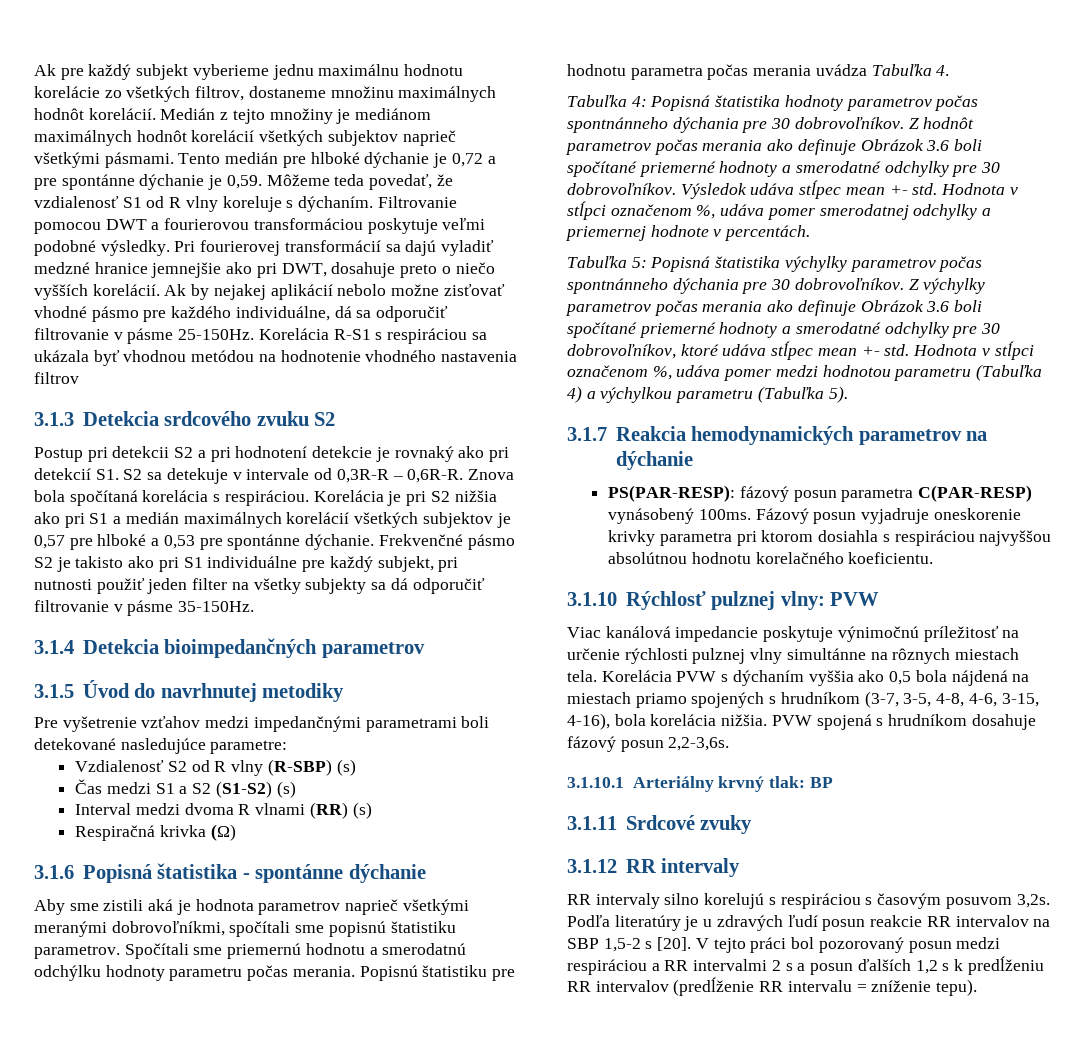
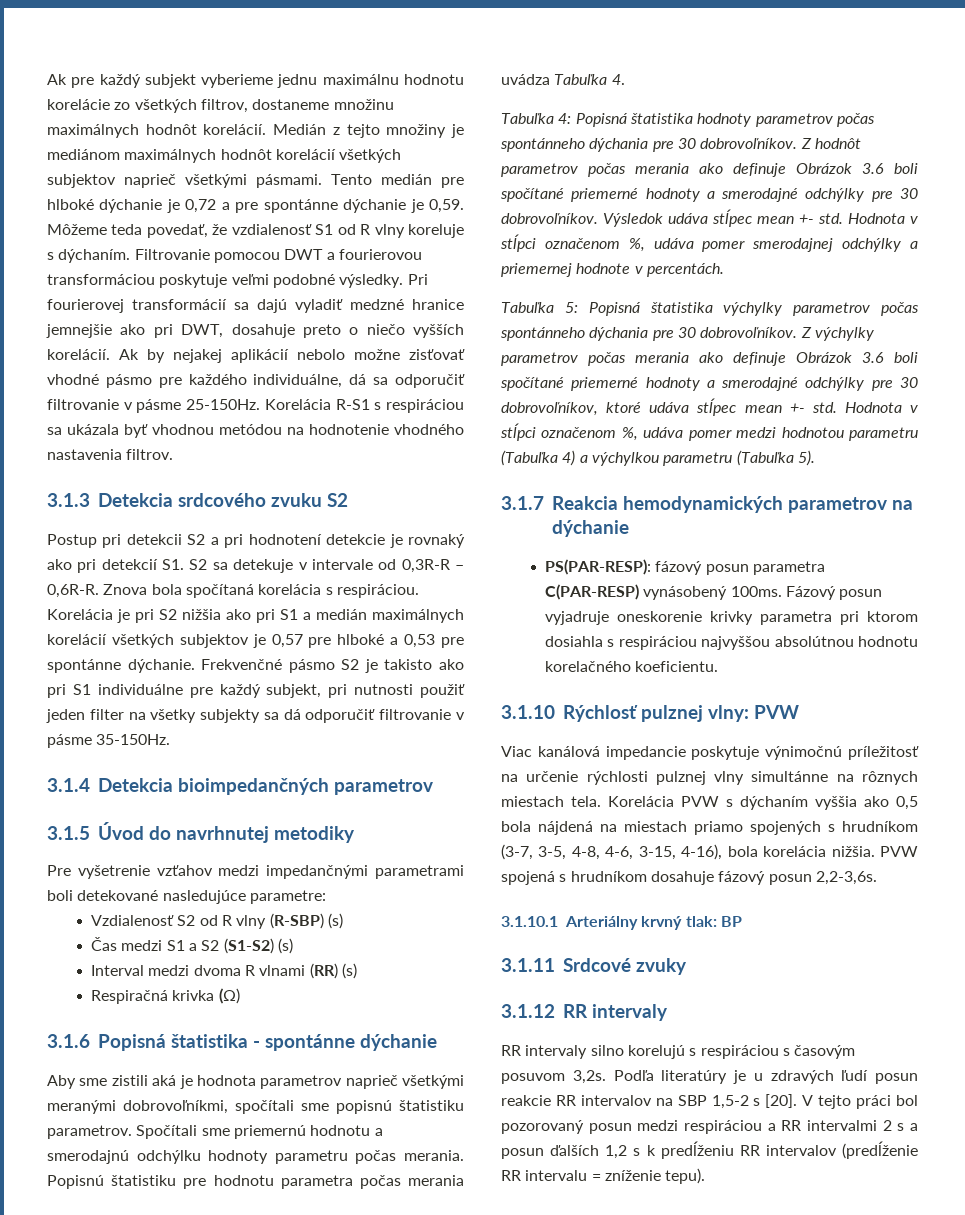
[34,372,79,384] filtrov -> [126,449,174,460] filtrov.
[382,943,467,955] smerodatnú -> [47,1150,129,1164] smerodajnú
[567,117,668,133] spontnánneho -> [500,138,585,152] spontánneho
[795,161,949,177] smerodatné odchylky -> [721,188,865,202] smerodajné odchýlky
[819,204,978,220] smerodatnej odchylky -> [752,238,902,252] smerodajnej odchýlky
[567,278,668,294] spontnánneho -> [500,327,585,341] spontánneho
[795,322,949,338] smerodatné odchylky -> [721,377,865,391] smerodajné odchýlky

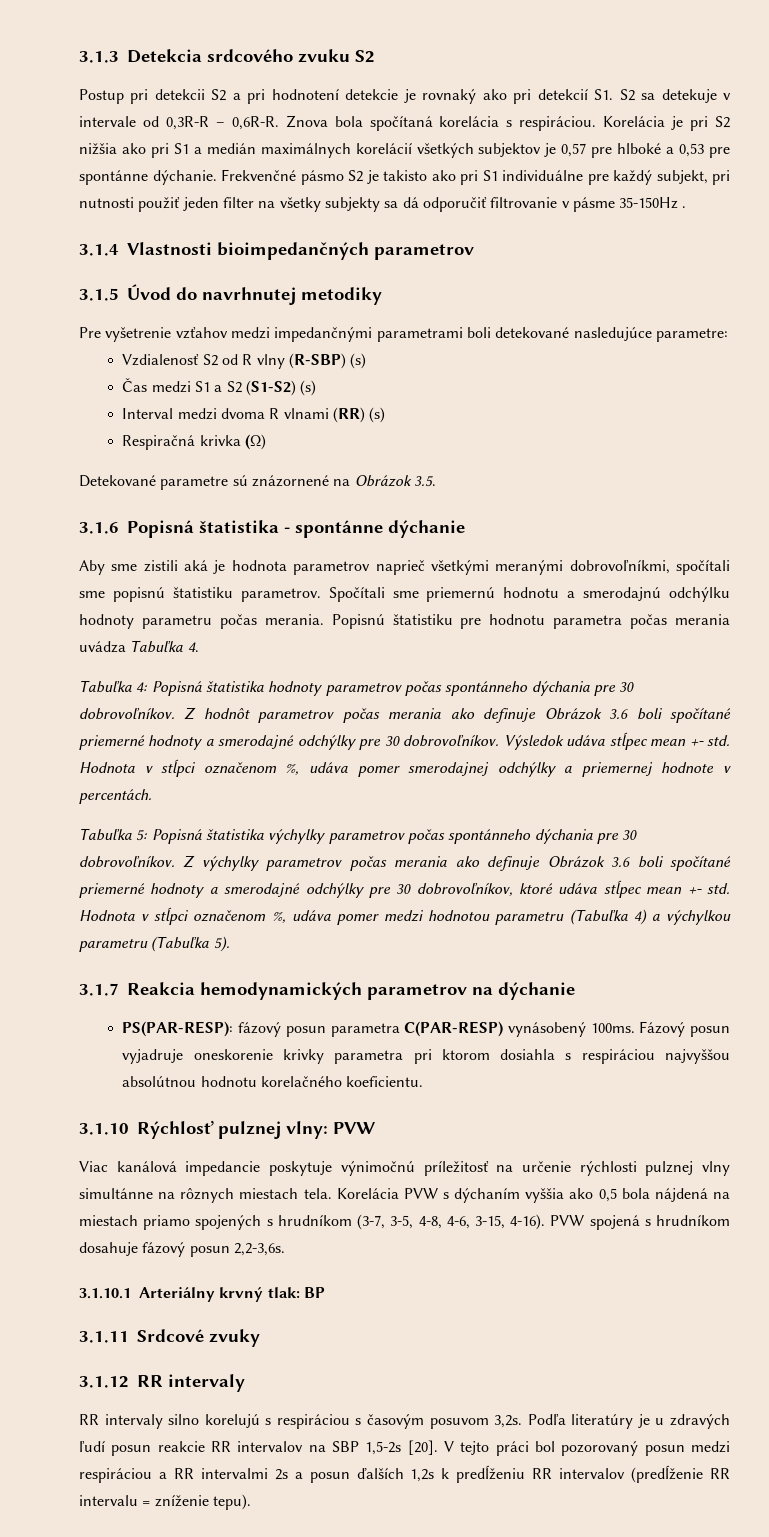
[47,74,464,88] [47,99,394,113] [47,124,465,138] [47,149,402,163] [47,174,464,188] [47,199,465,213] [47,224,465,238] [47,249,422,263] [47,274,428,288] [47,299,464,313] [46,324,464,338] [47,349,465,363] [47,374,465,388] [47,399,465,413] [47,424,464,438] [47,449,174,460] Ak pre každý subjekt vyberieme jednu maximálnu hodnotu korelácie zo všetkých filtrov, dostaneme množinu maximálnych hodnôt korelácií. Medián z tejto množiny je mediánom maximálnych hodnôt korelácií všetkých subjektov naprieč všetkými pásmami. Tento medián pre hlboké dýchanie je 0,72 a pre spontánne dýchanie je 0,59. Môžeme teda povedať, že vzdialenosť S1 od R vlny koreluje s dýchaním. Filtrovanie pomocou DWT a fourierovou transformáciou poskytuje veľmi podobné výsledky. Pri fourierovej transformácií sa dajú vyladiť medzné hranice jemnejšie ako pri DWT, dosahuje preto o niečo vyšších korelácií. Ak by nejakej aplikácií nebolo možne zisťovať vhodné pásmo pre každého individuálne, dá sa odporučiť filtrovanie v pásme 25-150Hz. Korelácia R-S1 s respiráciou sa ukázala byť vhodnou metódou na hodnotenie vhodného nastavenia filtrov. // -> (79, 57) none
[96,734,171,745] 35-150Hz. -> [619,197,687,209] 35-150Hz .
[98,778,173,792] Detekcia -> [127,242,212,255] Vlastnosti
(240, 996) none -> [79,475,436,490] // Detekované parametre sú znázornené na Obrázok 3.5.
[681,844,875,860] 4-16), bola korelácia nižšia. -> [510,1214,546,1230] 4-16).
[711,1095,761,1109] 1,5-2 s -> [365,1441,402,1455] 1,5-2s
[882,1120,905,1131] 2 s -> [274,1469,288,1480] 2s
[605,1145,641,1159] 1,2 s -> [410,1469,435,1482] 1,2s

